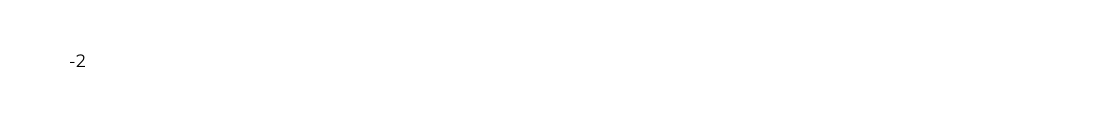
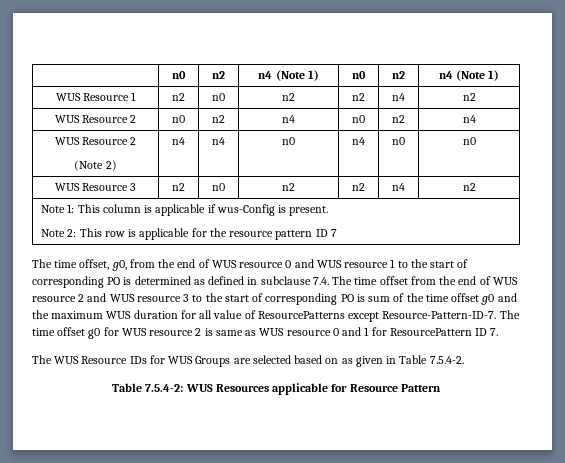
[69,54,86,67] -2 -> [172,71,186,79] [212,71,225,79] [258,70,319,81] [352,71,366,79] [392,71,405,79] [438,70,500,81] [55,92,137,101] [172,93,185,101] [212,93,225,101] [282,93,295,101] [352,93,365,101] [392,93,405,101] [462,93,476,101] [54,115,137,123] [172,115,185,123] [212,115,225,123] [282,115,295,123] [352,115,365,123] [392,115,405,123] [462,115,476,123] [54,137,137,145] [74,160,117,171] [172,137,185,145] [212,137,225,145] [282,137,295,145] [352,137,365,145] [392,137,405,145] [462,137,476,145] [54,183,137,191] [172,183,185,191] [212,183,225,191] [282,183,295,191] [352,183,365,191] [392,183,405,191] [462,183,476,191] [41,204,329,216] [41,228,337,240] [32,259,469,271] [32,276,518,288] [32,293,517,305] [32,310,520,322] [32,327,499,339] [32,355,464,367] [112,383,441,395] | n0 | n2 | n4 (Note 1) | n0 | n2 | n4 (Note 1) // WUS Resource 1 | n2 | n0 | n2 | n2 | n4 | n2 // WUS Resource 2 | n0 | n2 | n4 | n0 | n2 | n4 // WUS Resource 2 // (Note 2) | n4 | n4 | n0 | n4 | n0 | n0 // WUS Resource 3 | n2 | n0 | n2 | n2 | n4 | n2 // Note 1: This column is applicable if wus-Config is present. // Note 2: This row is applicable for the resource pattern ID 7 // The time offset, g0, from the end of WUS resource 0 and WUS resource 1 to the start of corresponding PO is determined as defined in subclause 7.4. The time offset from the end of WUS resource 2 and WUS resource 3 to the start of corresponding PO is sum of the time offset g0 and the maximum WUS duration for all value of ResourcePatterns except Resource-Pattern-ID-7. The time offset g0 for WUS resource 2 is same as WUS resource 0 and 1 for ResourcePattern ID 7. // The WUS Resource IDs for WUS Groups are selected based on as given in Table 7.5.4-2. // Table 7.5.4-2: WUS Resources applicable for Resource Pattern

